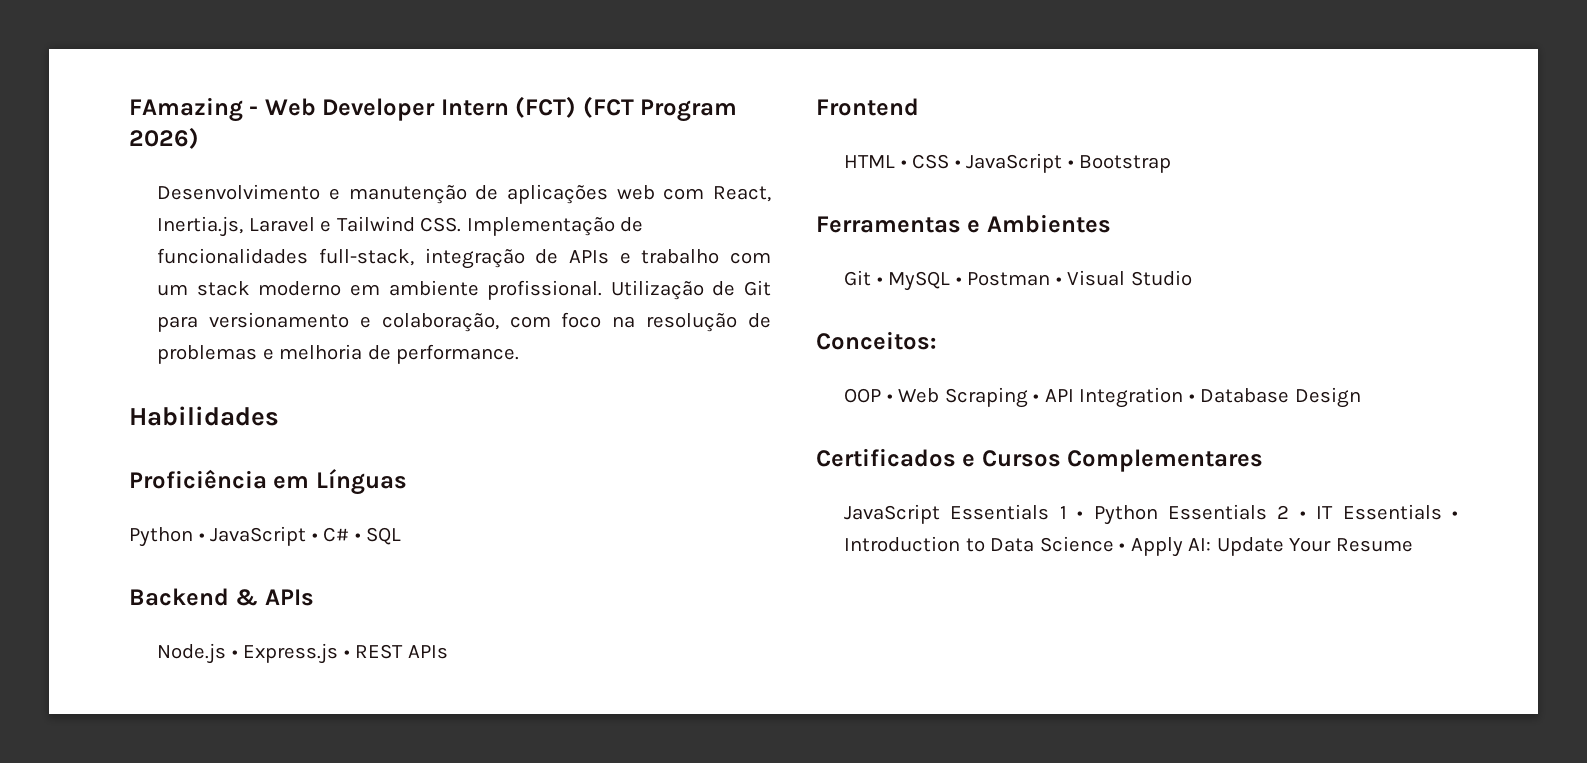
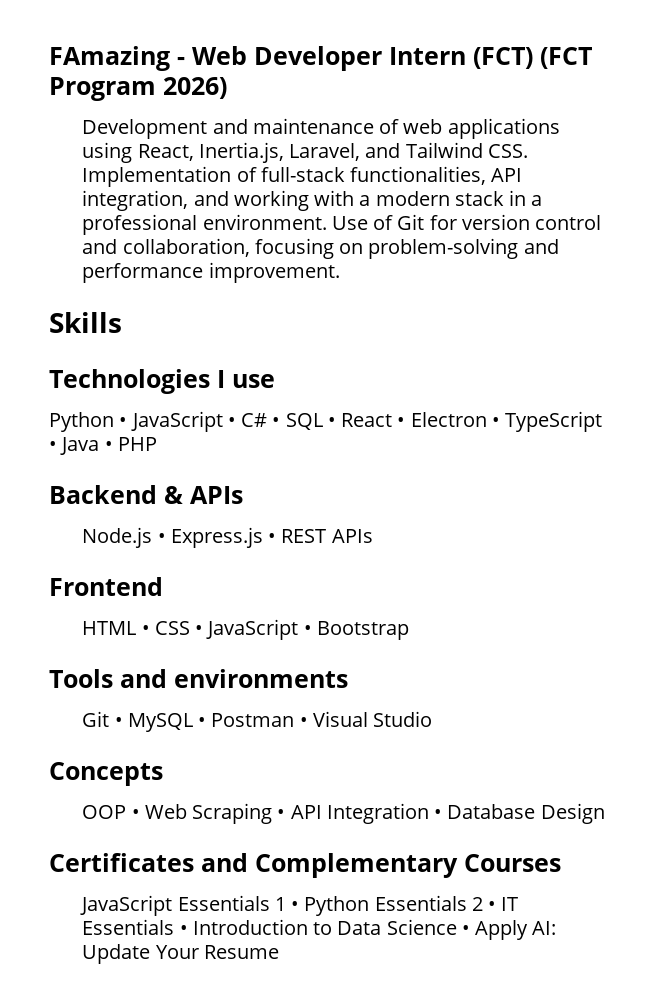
[157,184,771,204] [157,216,644,237] [157,248,771,269] [157,280,771,300] [157,312,771,332] [157,344,520,364] [129,406,279,426] [129,469,407,495] Desenvolvimento e manutenção de aplicações web com React, Inertia.js, Laravel e Tailwind CSS. Implementação de funcionalidades full-stack, integração de APIs e trabalho com um stack moderno em ambiente profissional. Utilização de Git para versionamento e colaboração, com foco na resolução de problemas e melhoria de performance. // Habilidades // Proficiência em Línguas -> [82,118,560,139] [82,142,528,163] [82,166,523,187] [82,190,543,211] [82,214,602,235] [82,238,559,259] [82,262,340,283] [49,312,122,333] [49,369,275,394] Development and maintenance of web applications using React, Inertia.js, Laravel, and Tailwind CSS. Implementation of full-stack functionalities, API integration, and working with a modern stack in a professional environment. Use of Git for version control and collaboration, focusing on problem-solving and performance improvement. // Skills // Technologies I use
(402, 536) none -> [327,411,603,432] [49,437,157,455] • React • Electron • TypeScript • Java • PHP
[816,214,1111,233] Ferramentas e Ambientes -> [49,669,348,688] Tools and environments
[816,331,936,350] Conceitos: -> [49,762,163,786] Concepts
[816,448,1264,472] Certificados e Cursos Complementares -> [49,853,561,878] Certificates and Complementary Courses

